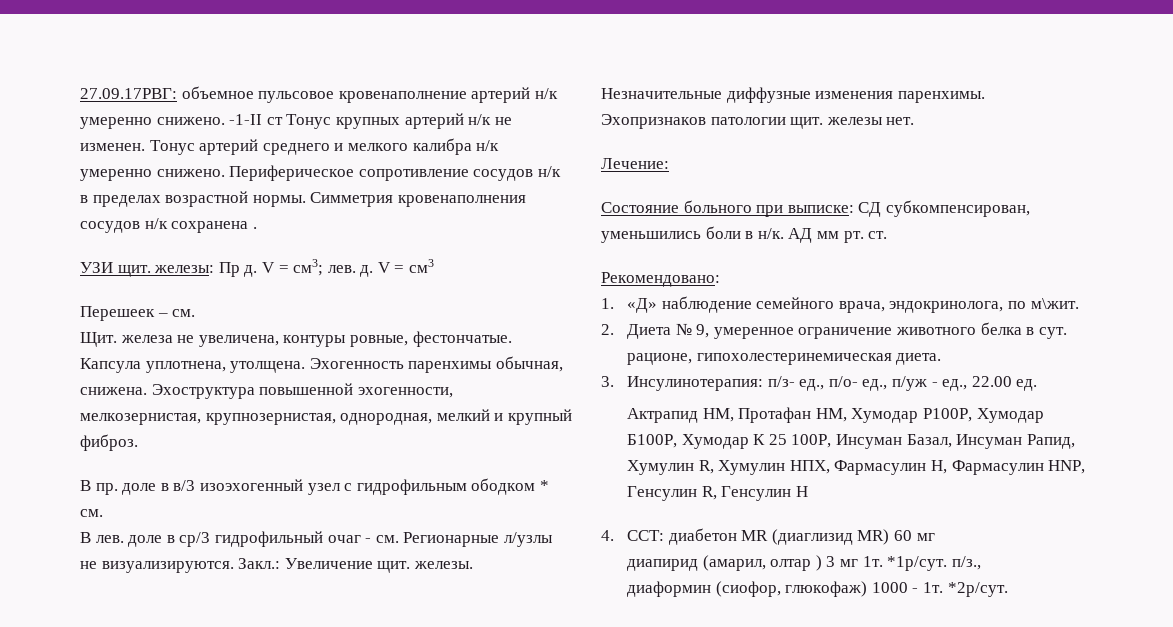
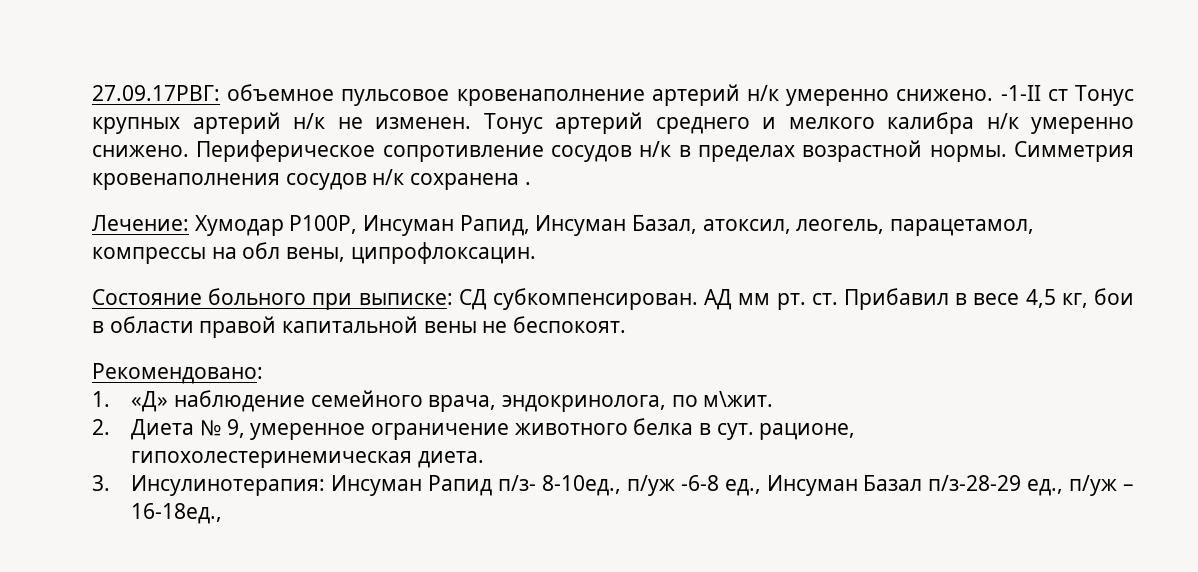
[80,259,435,277] [80,306,196,321] [80,331,512,347] [80,356,563,373] [80,383,453,399] [80,409,572,425] [80,434,138,451] [80,478,549,495] [80,509,103,517] [80,531,553,547] [80,558,473,573] [601,87,985,103] [601,114,915,129] [601,158,669,169] УЗИ щит. железы: Пр д. V = см3; лев. д. V = см3 // Перешеек – см. // Щит. железа не увеличена, контуры ровные, фестончатые. Капсула уплотнена, утолщена. Эхогенность паренхимы обычная, снижена. Эхоструктура повышенной эхогенности, мелкозернистая, крупнозернистая, однородная, мелкий и крупный фиброз. // В пр. доле в в/3 изоэхогенный узел с гидрофильным ободком * см. // В лев. доле в ср/3 гидрофильный очаг - см. Регионарные л/узлы не визуализируются. Закл.: Увеличение щит. железы. Незначительные диффузные изменения паренхимы. Эхопризнаков патологии щит. железы нет. // Лечение: -> [92,215,1035,236] [92,242,536,264] Лечение: Хумодар Р100Р, Инсуман Рапид, Инсуман Базал, атоксил, леогель, парацетамол, компрессы на обл вены, ципрофлоксацин.
[885,200,1030,217] [601,226,784,243] субкомпенсирован, уменьшились боли в н/к. -> [492,288,698,310] субкомпенсирован.
(888, 235) none -> [844,288,1135,310] [92,316,627,338] Прибавил в весе 4,5 кг, бои в области правой капитальной вены не беспокоят.
[767,376,1038,391] [627,407,1044,423] [627,434,1075,449] [627,460,1086,475] [627,486,808,501] [601,528,935,545] [627,555,981,571] [627,581,1008,597] п/з- ед., п/о- ед., п/уж - ед., 22.00 ед. // Актрапид НМ, Протафан НМ, Хумодар Р100Р, Хумодар Б100Р, Хумодар К 25 100Р, Инсуман Базал, Инсуман Рапид, Хумулин R, Хумулин НПХ, Фармасулин Н, Фармасулин НNР, Генсулин R, Генсулин Н // 4. ССТ: диабетон МR (диаглизид МR) 60 мг // диапирид (амарил, олтар ) 3 мг 1т. *1р/сут. п/з., // диаформин (сиофор, глюкофаж) 1000 - 1т. *2р/сут. -> [331,475,1134,496] [131,503,223,524] Инсуман Рапид п/з- 8-10ед., п/уж -6-8 ед., Инсуман Базал п/з-28-29 ед., п/уж – 16-18ед.,

